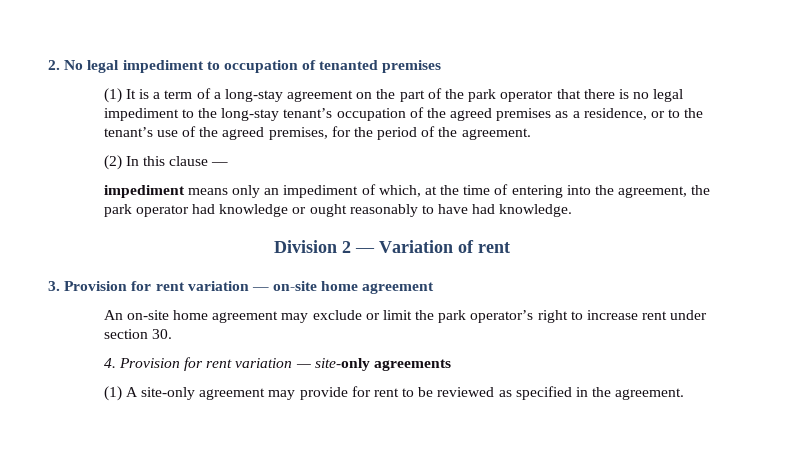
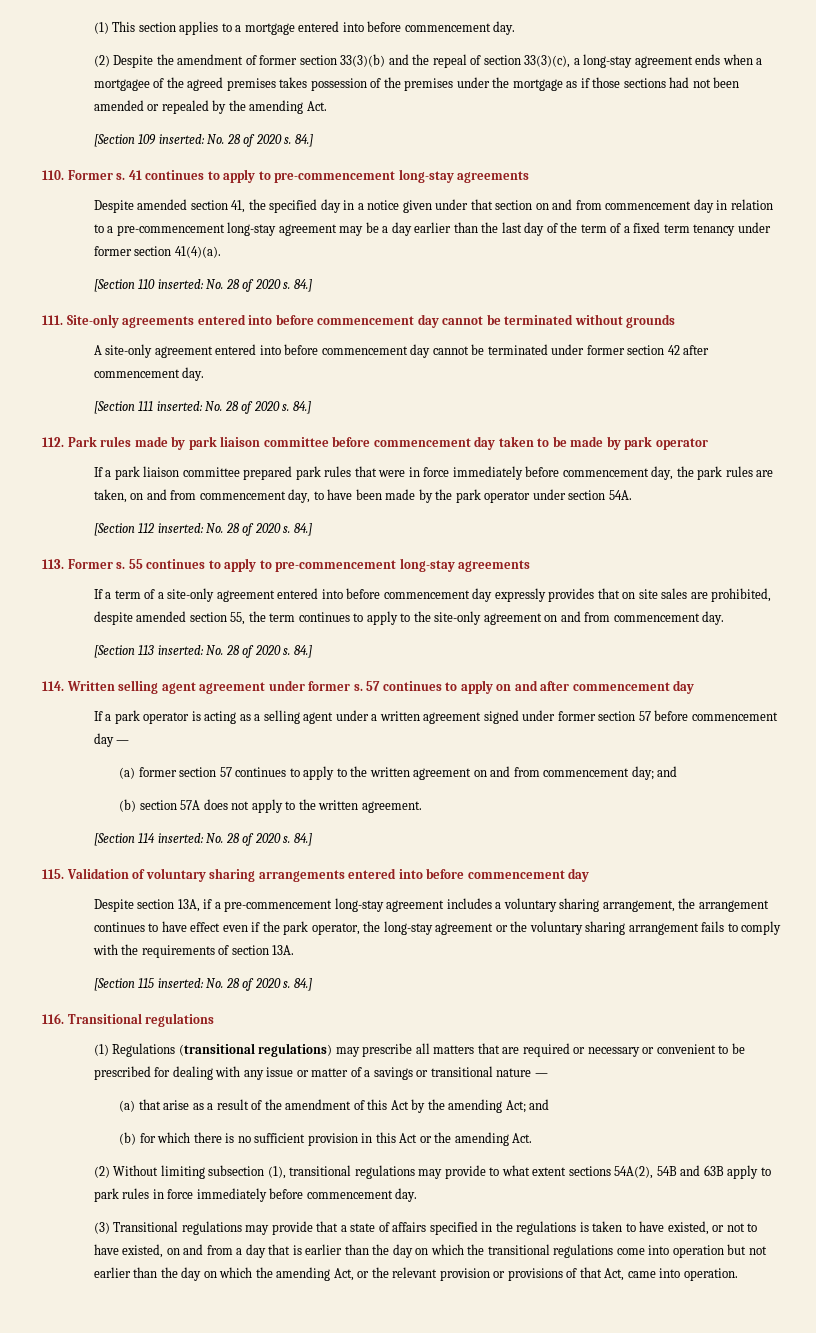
[48,60,442,73] [103,88,684,103] [103,107,704,121] [103,126,531,140] [103,155,229,170] [103,184,711,198] [103,204,573,217] [273,240,510,253] [48,281,435,294] [103,310,708,323] [103,329,172,339] [103,357,451,371] [103,386,685,401] 2. No legal impediment to occupation of tenanted premises // (1) It is a term of a long-stay agreement on the part of the park operator that there is no legal impediment to the long-stay tenant’s occupation of the agreed premises as a residence, or to the tenant’s use of the agreed premises, for the period of the agreement. // (2) In this clause — // impediment means only an impediment of which, at the time of entering into the agreement, the park operator had knowledge or ought reasonably to have had knowledge. // Division 2 — Variation of rent // 3. Provision for rent variation — on-site home agreement // An on-site home agreement may exclude or limit the park operator’s right to increase rent under section 30. // 4. Provision for rent variation — site-only agreements // (1) A site-only agreement may provide for rent to be reviewed as specified in the agreement. -> [93,21,516,35] [93,54,763,68] [93,77,740,91] [93,100,327,114] [93,134,313,147] [42,169,530,183] [93,199,773,213] [93,222,771,236] [93,246,221,258] [93,279,312,292] [42,314,676,328] [93,344,710,358] [93,367,205,381] [93,401,311,414] [42,436,708,450] [93,466,774,480] [93,489,632,503] [93,523,312,536] [42,558,531,572] [93,588,772,602] [93,611,725,625] [93,645,312,658] [42,680,695,694] [93,710,778,724] [93,733,130,747] [119,766,678,780] [119,799,422,813] [93,833,312,846] [42,868,590,882] [93,898,769,912] [93,921,782,935] [92,944,295,958] [93,978,312,991] [42,1013,215,1027] [93,1043,745,1057] [93,1066,548,1080] [119,1099,550,1113] [119,1132,533,1146] [93,1165,771,1179] [93,1188,418,1202] [93,1221,758,1235] [93,1244,767,1258] [93,1267,738,1281] (1) This section applies to a mortgage entered into before commencement day. // (2) Despite the amendment of former section 33(3)(b) and the repeal of section 33(3)(c), a long-stay agreement ends when a mortgagee of the agreed premises takes possession of the premises under the mortgage as if those sections had not been amended or repealed by the amending Act. // [Section 109 inserted: No. 28 of 2020 s. 84.] // 110. Former s. 41 continues to apply to pre-commencement long-stay agreements // Despite amended section 41, the specified day in a notice given under that section on and from commencement day in relation to a pre-commencement long-stay agreement may be a day earlier than the last day of the term of a fixed term tenancy under former section 41(4)(a). // [Section 110 inserted: No. 28 of 2020 s. 84.] // 111. Site-only agreements entered into before commencement day cannot be terminated without grounds // A site-only agreement entered into before commencement day cannot be terminated under former section 42 after commencement day. // [Section 111 inserted: No. 28 of 2020 s. 84.] // 112. Park rules made by park liaison committee before commencement day taken to be made by park operator // If a park liaison committee prepared park rules that were in force immediately before commencement day, the park rules are taken, on and from commencement day, to have been made by the park operator under section 54A. // [Section 112 inserted: No. 28 of 2020 s. 84.] // 113. Former s. 55 continues to apply to pre-commencement long-stay agreements // If a term of a site-only agreement entered into before commencement day expressly provides that on site sales are prohibited, despite amended section 55, the term continues to apply to the site-only agreement on and from commencement day. // [Section 113 inserted: No. 28 of 2020 s. 84.] // 114. Written selling agent agreement under former s. 57 continues to apply on and after commencement day // If a park operator is acting as a selling agent under a written agreement signed under former section 57 before commencement day — // (a) former section 57 continues to apply to the written agreement on and from commencement day; and // (b) section 57A does not apply to the written agreement. // [Section 114 inserted: No. 28 of 2020 s. 84.] // 115. Validation of voluntary sharing arrangements entered into before commencement day // Despite section 13A, if a pre-commencement long-stay agreement includes a voluntary sharing arrangement, the arrangement continues to have effect even if the park operator, the long-stay agreement or the voluntary sharing arrangement fails to comply with the requirements of section 13A. // [Section 115 inserted: No. 28 of 2020 s. 84.] // 116. Transitional regulations // (1) Regulations (transitional regulations) may prescribe all matters that are required or necessary or convenient to be prescribed for dealing with any issue or matter of a savings or transitional nature — // (a) that arise as a result of the amendment of this Act by the amending Act; and // (b) for which there is no sufficient provision in this Act or the amending Act. // (2) Without limiting subsection (1), transitional regulations may provide to what extent sections 54A(2), 54B and 63B apply to park rules in force immediately before commencement day. // (3) Transitional regulations may provide that a state of affairs specified in the regulations is taken to have existed, or not to have existed, on and from a day that is earlier than the day on which the transitional regulations come into operation but not earlier than the day on which the amending Act, or the relevant provision or provisions of that Act, came into operation.

